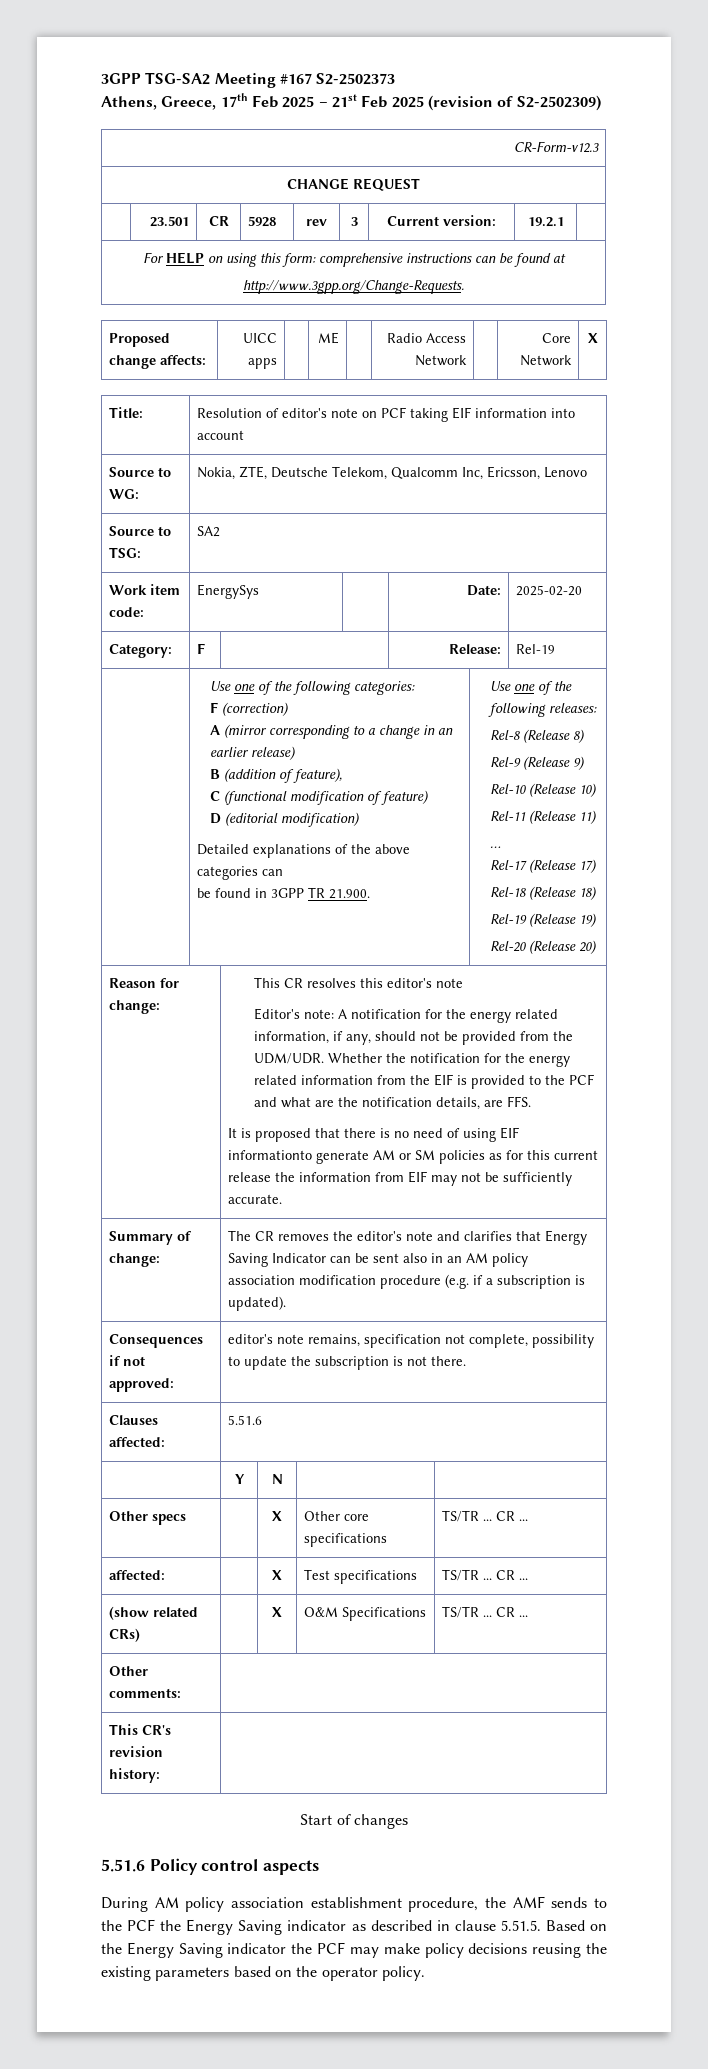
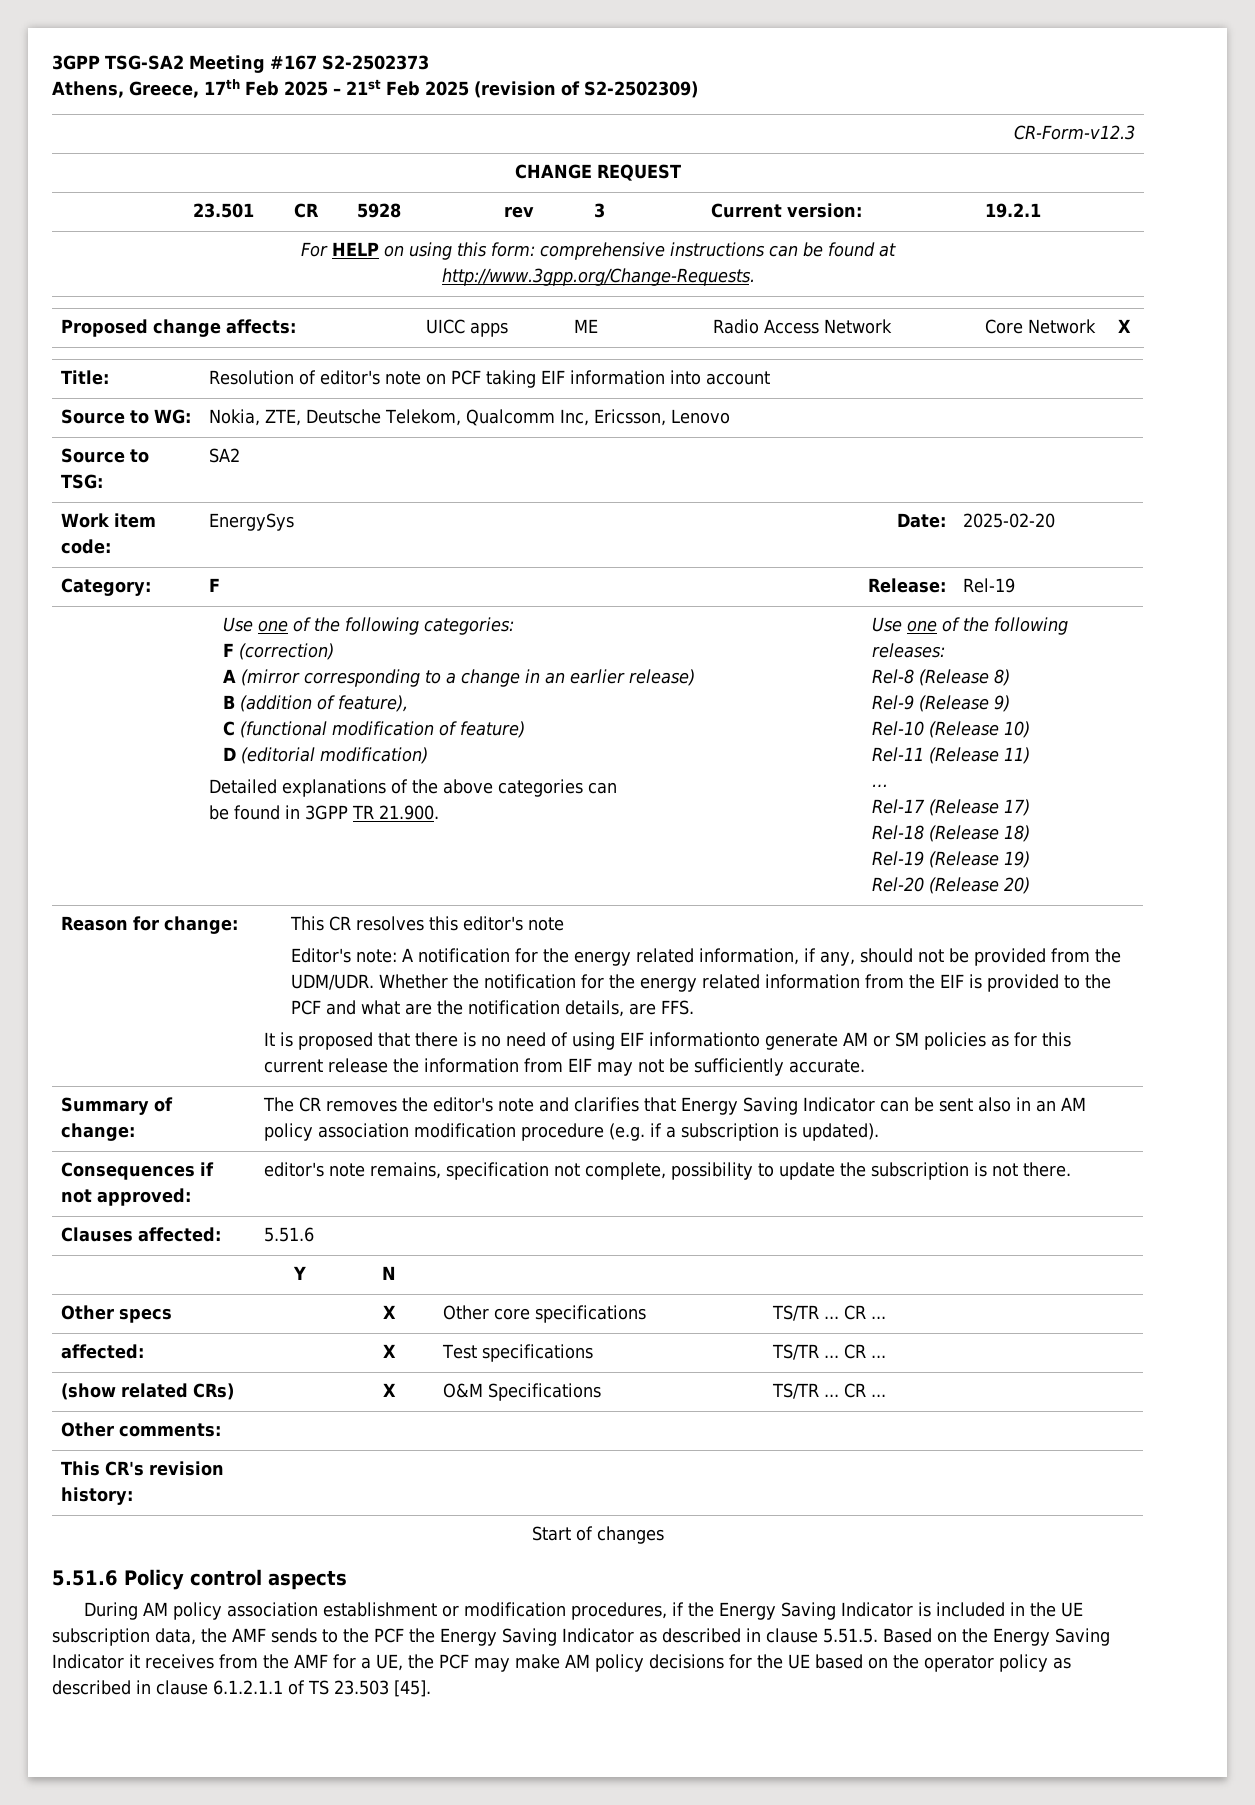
[408,1897,479,1912] procedure, -> [442,1602,1084,1620] [52,1628,196,1646] or modification procedures, if the Energy Saving Indicator is included in the UE subscription data,
[287,1920,347,1931] indicator -> [562,1628,634,1643] Indicator
[227,1943,287,1954] indicator -> [52,1654,403,1671] Indicator it receives from the AMF for a UE,
(420, 1948) none -> [565,1654,590,1668] AM
[532,1943,607,1958] [101,1966,425,1981] reusing the existing parameters based on the operator policy. -> [729,1654,1071,1672] [52,1680,431,1697] for the UE based on the operator policy as described in clause 6.1.2.1.1 of TS 23.503 [45].

